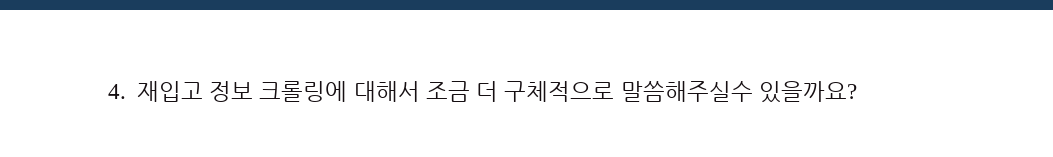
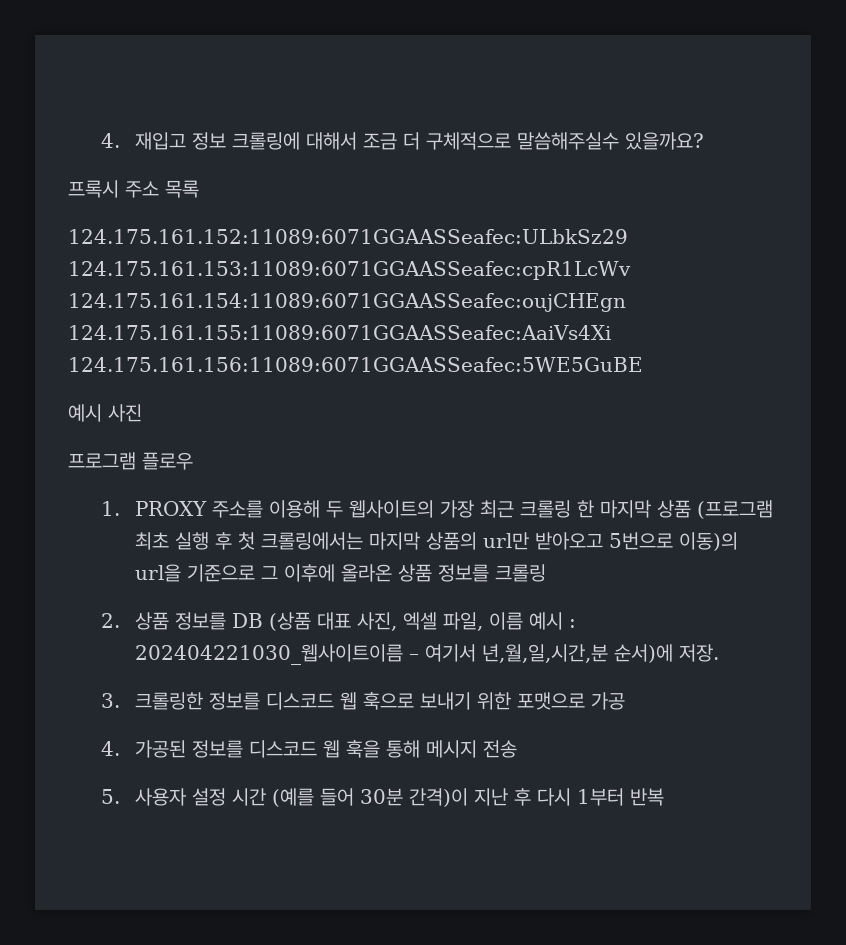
(857, 92) none -> [68,180,199,198] [68,229,628,244] [68,261,631,280] [68,293,626,312] [68,325,611,340] [68,357,643,372] [68,404,142,422] [68,452,193,470] [101,500,773,519] [134,532,738,551] [134,564,546,582] [101,612,576,631] [134,644,719,665] [101,691,625,710] [101,739,517,758] [101,788,664,807] // 프록시 주소 목록 // 124.175.161.152:11089:6071GGAASSeafec:ULbkSz29 124.175.161.153:11089:6071GGAASSeafec:cpR1LcWv 124.175.161.154:11089:6071GGAASSeafec:oujCHEgn 124.175.161.155:11089:6071GGAASSeafec:AaiVs4Xi 124.175.161.156:11089:6071GGAASSeafec:5WE5GuBE // 예시 사진 // 프로그램 플로우 // 1. PROXY 주소를 이용해 두 웹사이트의 가장 최근 크롤링 한 마지막 상품 (프로그램 최초 실행 후 첫 크롤링에서는 마지막 상품의 url만 받아오고 5번으로 이동)의 url을 기준으로 그 이후에 올라온 상품 정보를 크롤링 // 2. 상품 정보를 DB (상품 대표 사진, 엑셀 파일, 이름 예시 : 202404221030_웹사이트이름 – 여기서 년,월,일,시간,분 순서)에 저장. // 3. 크롤링한 정보를 디스코드 웹 훅으로 보내기 위한 포맷으로 가공 // 4. 가공된 정보를 디스코드 웹 훅을 통해 메시지 전송 // 5. 사용자 설정 시간 (예를 들어 30분 간격)이 지난 후 다시 1부터 반복

